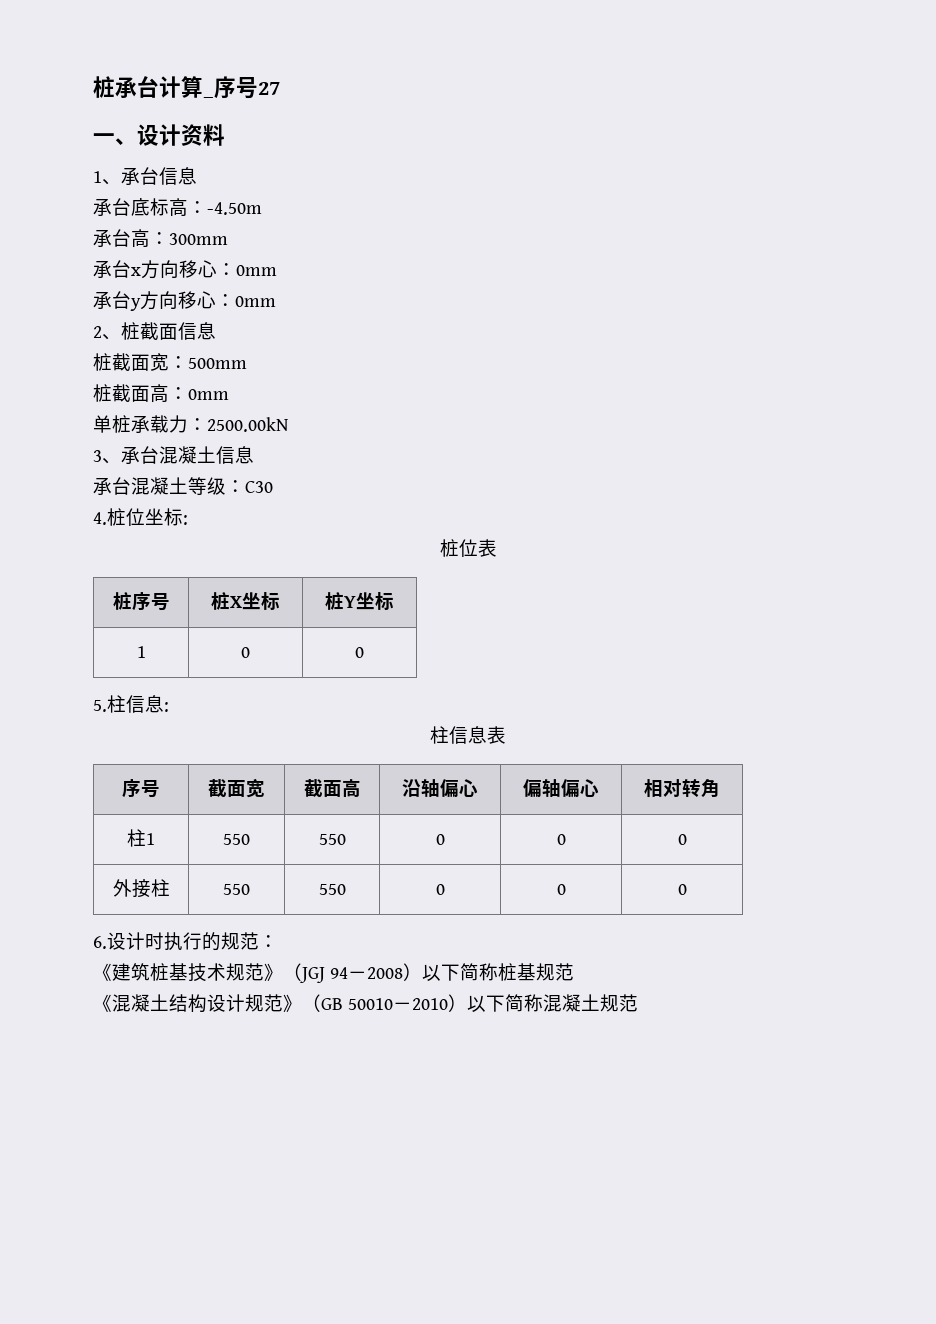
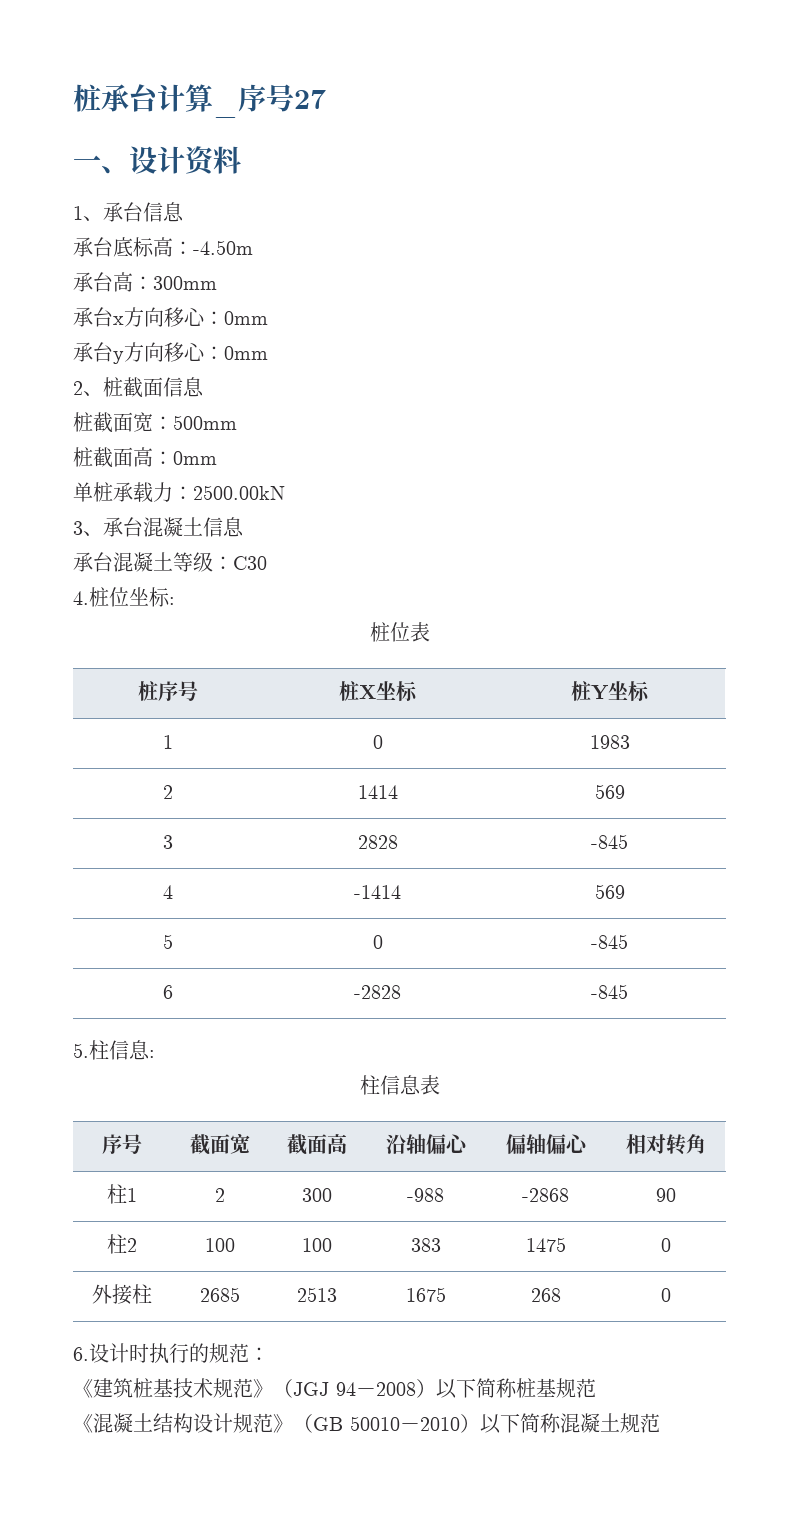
[355,647,364,658] 0 -> [589,735,630,749] [162,785,173,799] [357,785,398,799] [594,784,625,799] [162,835,173,849] [357,835,398,849] [591,834,628,849] [162,885,173,899] [354,885,401,899] [594,884,625,899] [162,934,173,949] [372,935,383,949] [591,934,628,949] [162,985,173,999] [354,985,401,999] [591,984,628,999] 1983 // 2 | 1414 | 569 // 3 | 2828 | -845 // 4 | -1414 | 569 // 5 | 0 | -845 // 6 | -2828 | -845
[223,834,250,845] [318,834,346,845] [435,834,445,845] [556,834,566,845] 550 | 550 | 0 | 0 -> [214,1188,225,1202] [302,1188,332,1202] [407,1188,444,1202] [522,1188,569,1202] [655,1188,676,1202] [107,1234,137,1254] [204,1238,235,1252] [302,1238,332,1252] [410,1238,441,1252] [525,1237,566,1252] 2 | 300 | -988 | -2868 | 90 // 柱2 | 100 | 100 | 383 | 1475
[223,884,250,895] [318,884,346,895] [435,884,445,895] [556,884,566,895] 550 | 550 | 0 | 0 -> [199,1287,240,1302] [297,1287,337,1302] [405,1287,446,1302] [530,1288,561,1302] 2685 | 2513 | 1675 | 268

